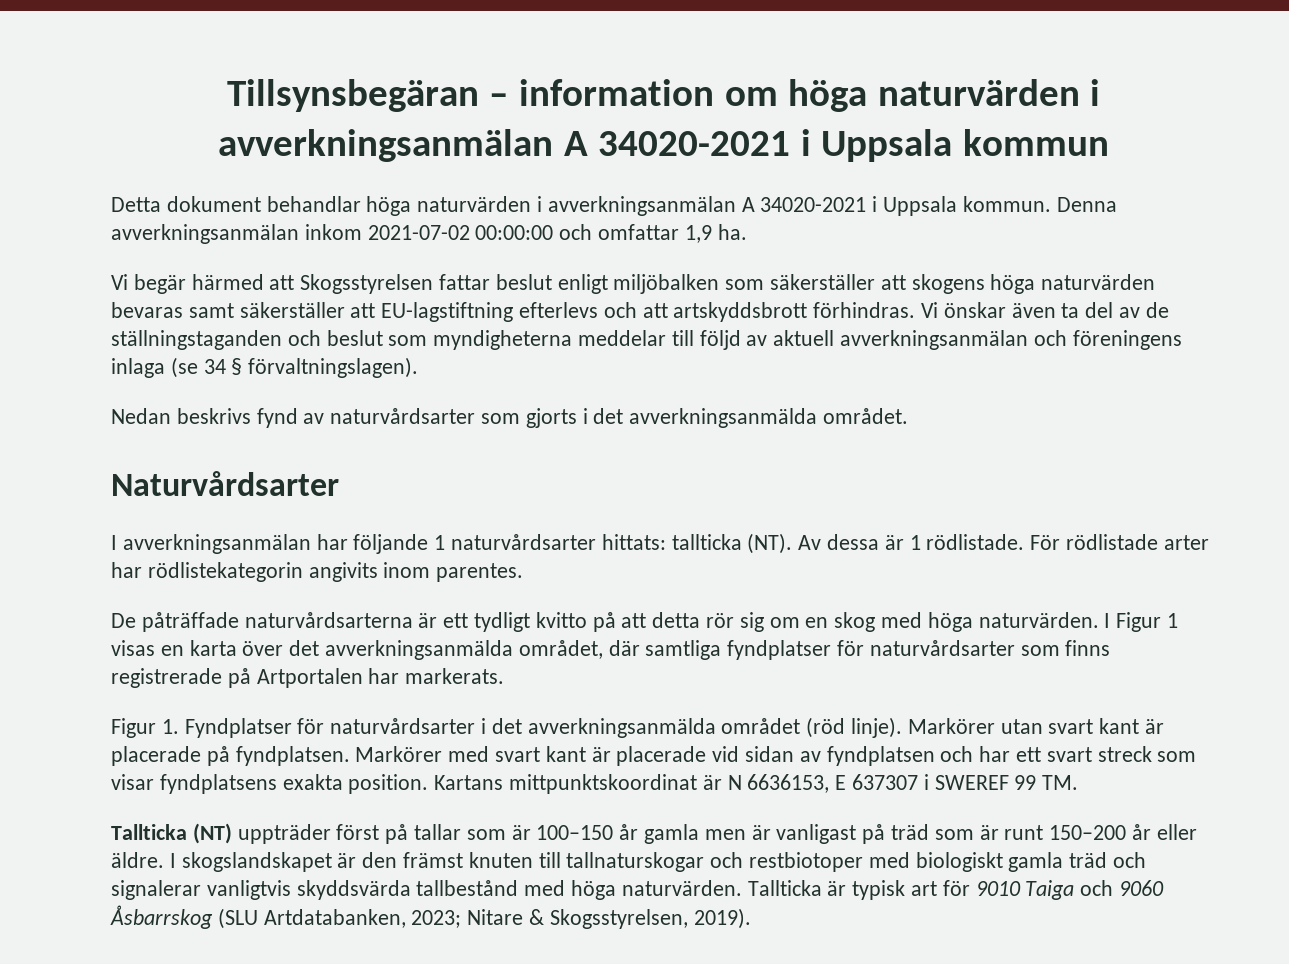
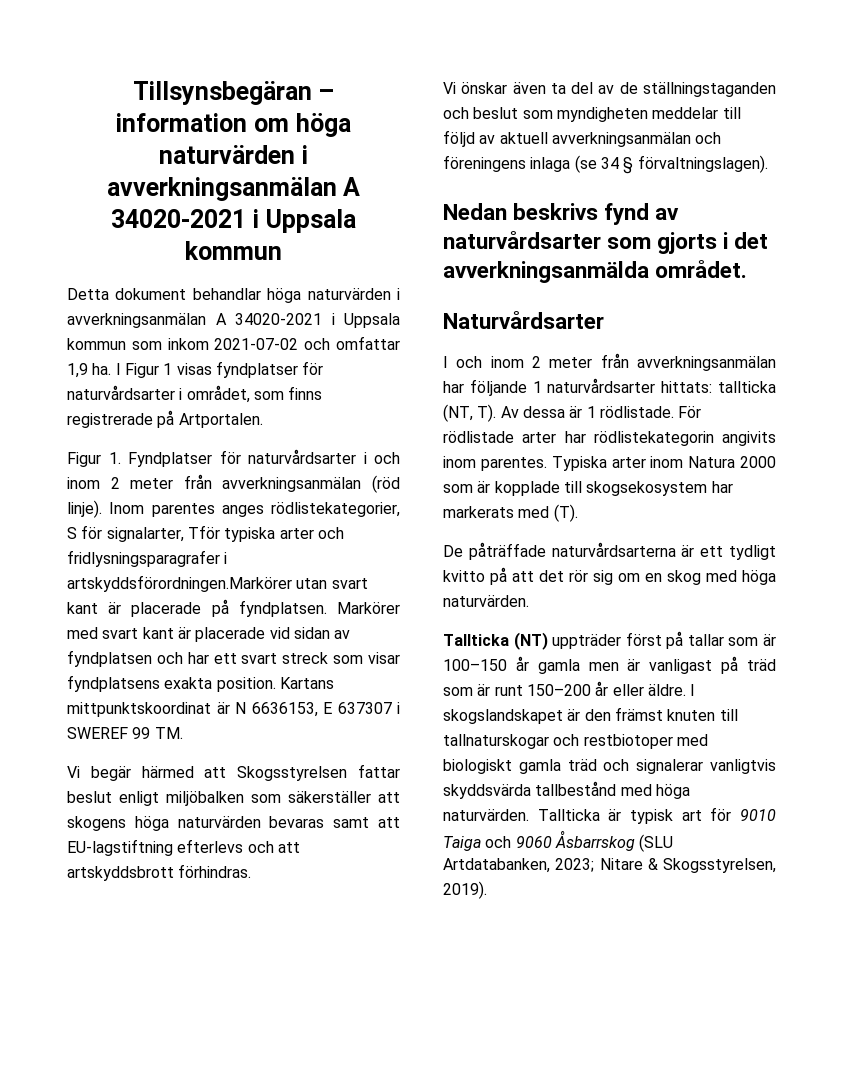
[962,196,1117,212] [111,224,299,244] kommun. Denna avverkningsanmälan -> [67,338,162,350] kommun som
[475,225,554,240] 00:00:00 -> (299, 344) none
[111,274,1156,294] [111,302,1169,322] [111,330,1182,350] [111,357,419,378] [111,408,909,428] [111,471,339,496] [111,533,1209,554] [111,562,524,582] [111,612,1179,632] [111,640,722,660] // Vi begär härmed att Skogsstyrelsen fattar beslut enligt miljöbalken som säkerställer att skogens höga naturvärden bevaras samt säkerställer att EU-lagstiftning efterlevs och att artskyddsbrott förhindras. Vi önskar även ta del av de ställningstaganden och beslut som myndigheterna meddelar till följd av aktuell avverkningsanmälan och föreningens inlaga (se 34 § förvaltningslagen). // Nedan beskrivs fynd av naturvårdsarter som gjorts i det avverkningsanmälda området. // Naturvårdsarter // I avverkningsanmälan har följande 1 naturvårdsarter hittats: tallticka (NT). Av dessa är 1 rödlistade. För rödlistade arter har rödlistekategorin angivits inom parentes. // De påträffade naturvårdsarterna är ett tydligt kvitto på att detta rör sig om en skog med höga naturvärden. I Figur 1 visas en karta över det avverkningsanmälda området, där samtliga -> [115,363,212,378] I Figur 1 visas
(1015, 648) none -> [179,385,250,403] i området,
[256,668,505,688] Artportalen har markerats. -> [178,413,263,428] Artportalen.
[491,717,995,738] det avverkningsanmälda området (röd linje). Markörer -> [374,452,400,464] [67,474,400,493] [67,500,400,518] [67,525,344,542] [67,550,228,567] [67,575,292,592] och inom 2 meter från avverkningsanmälan (röd linje). Inom parentes anges rödlistekategorier, S för signalarter, Tför typiska arter och fridlysningsparagrafer i artskyddsförordningen.Markörer
(1079, 782) none -> [67,764,400,781] [67,791,400,806] [67,816,400,831] [67,839,300,856] [67,864,252,881] [443,82,776,97] [443,107,741,122] [443,130,722,147] [443,155,768,174] [443,203,680,225] [443,231,769,254] [443,260,748,283] [443,311,604,329] [443,353,776,371] [443,378,776,396] [443,404,702,422] [443,431,776,446] [443,456,776,471] [443,481,733,496] [443,504,578,522] [443,542,776,560] [443,567,776,585] [443,595,529,607] // Vi begär härmed att Skogsstyrelsen fattar beslut enligt miljöbalken som säkerställer att skogens höga naturvärden bevaras samt att EU-lagstiftning efterlevs och att artskyddsbrott förhindras. // Vi önskar även ta del av de ställningstaganden och beslut som myndigheten meddelar till följd av aktuell avverkningsanmälan och föreningens inlaga (se 34 § förvaltningslagen). // Nedan beskrivs fynd av naturvårdsarter som gjorts i det avverkningsanmälda området. // Naturvårdsarter // I och inom 2 meter från avverkningsanmälan har följande 1 naturvårdsarter hittats: tallticka (NT, T). Av dessa är 1 rödlistade. För rödlistade arter har rödlistekategorin angivits inom parentes. Typiska arter inom Natura 2000 som är kopplade till skogsekosystem har markerats med (T). // De påträffade naturvårdsarterna är ett tydligt kvitto på att det rör sig om en skog med höga naturvärden.

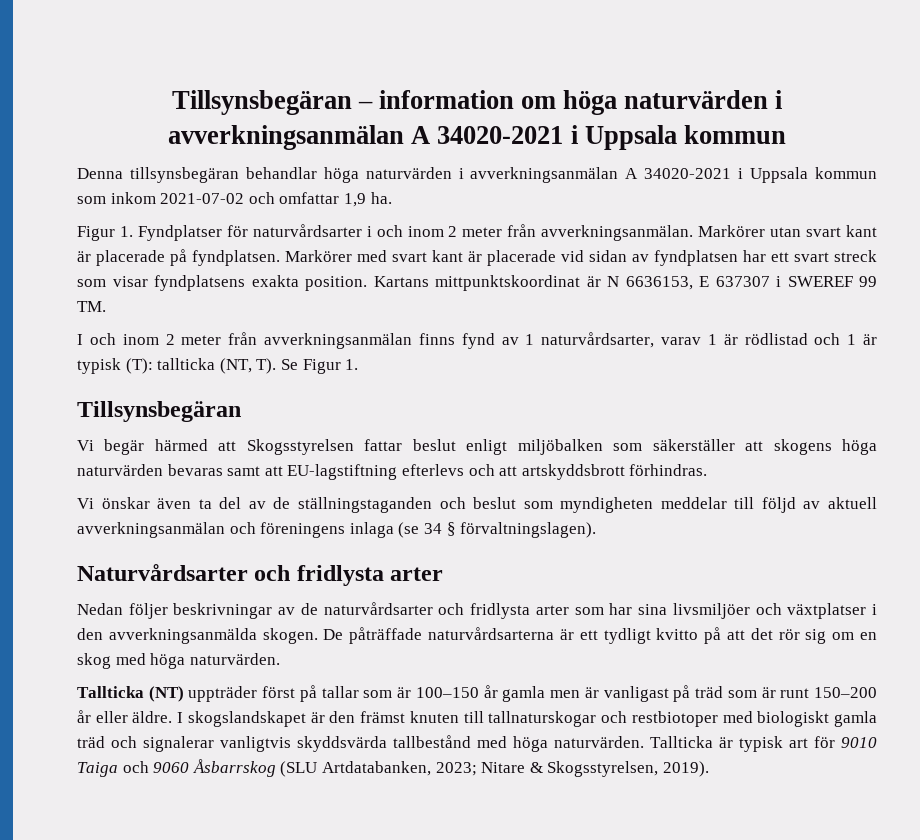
[67,288,187,300] Detta dokument -> [77,167,239,183] Denna tillsynsbegäran
[115,361,324,378] [67,385,323,403] [67,410,263,428] I Figur 1 visas fyndplatser för naturvårdsarter i området, som finns registrerade på Artportalen. -> (392, 198) none
[222,475,400,493] [67,500,400,518] [67,525,344,542] [67,550,228,567] [67,575,292,592] avverkningsanmälan (röd linje). Inom parentes anges rödlistekategorier, S för signalarter, Tför typiska arter och fridlysningsparagrafer i artskyddsförordningen.Markörer -> [541,225,766,241] avverkningsanmälan. Markörer
[156,652,183,664] och -> (738, 258) none
(183, 733) none -> [77,332,878,349] [77,358,359,374] [77,401,241,422] // I och inom 2 meter från avverkningsanmälan finns fynd av 1 naturvårdsarter, varav 1 är rödlistad och 1 är typisk (T): tallticka (NT, T). Se Figur 1. // Tillsynsbegäran
[443,203,680,225] [443,231,769,254] [443,260,748,283] [443,311,604,329] [443,353,776,371] [443,378,776,396] [443,404,702,422] [443,431,776,446] [443,456,776,471] [443,481,733,496] [443,504,578,522] Nedan beskrivs fynd av naturvårdsarter som gjorts i det avverkningsanmälda området. // Naturvårdsarter // I och inom 2 meter från avverkningsanmälan har följande 1 naturvårdsarter hittats: tallticka (NT, T). Av dessa är 1 rödlistade. För rödlistade arter har rödlistekategorin angivits inom parentes. Typiska arter inom Natura 2000 som är kopplade till skogsekosystem har markerats med (T). // -> [77,564,444,586] [77,602,878,619] [77,628,318,644] Naturvårdsarter och fridlysta arter // Nedan följer beskrivningar av de naturvårdsarter och fridlysta arter som har sina livsmiljöer och växtplatser i den avverkningsanmälda skogen.

